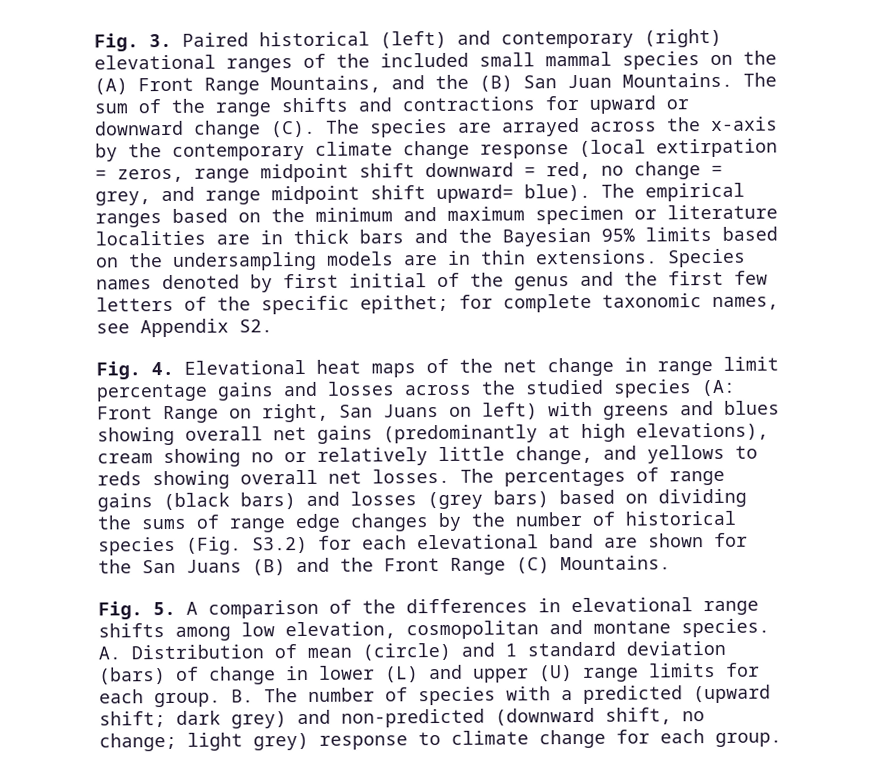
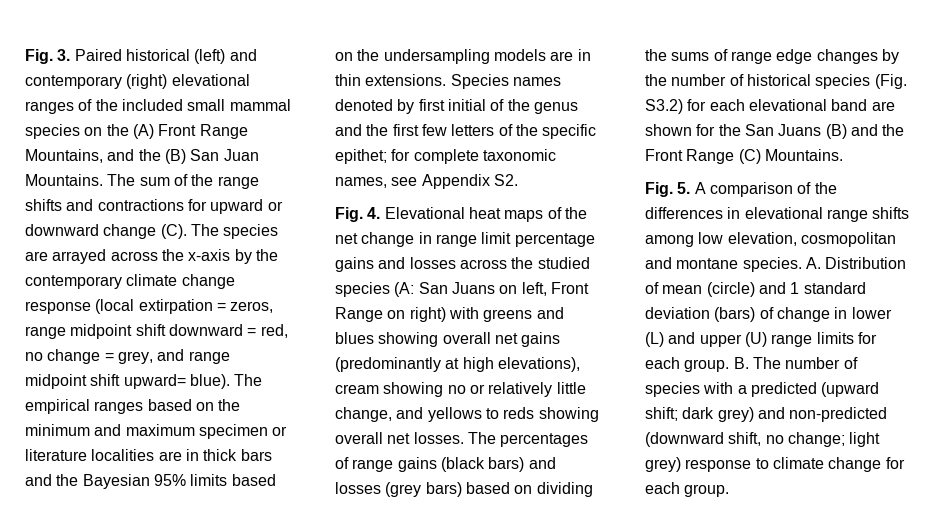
[97,402,538,424] Front Range on right, San Juans on left) -> [418,282,589,296] [335,307,446,322] San Juans on left, Front Range on right)

